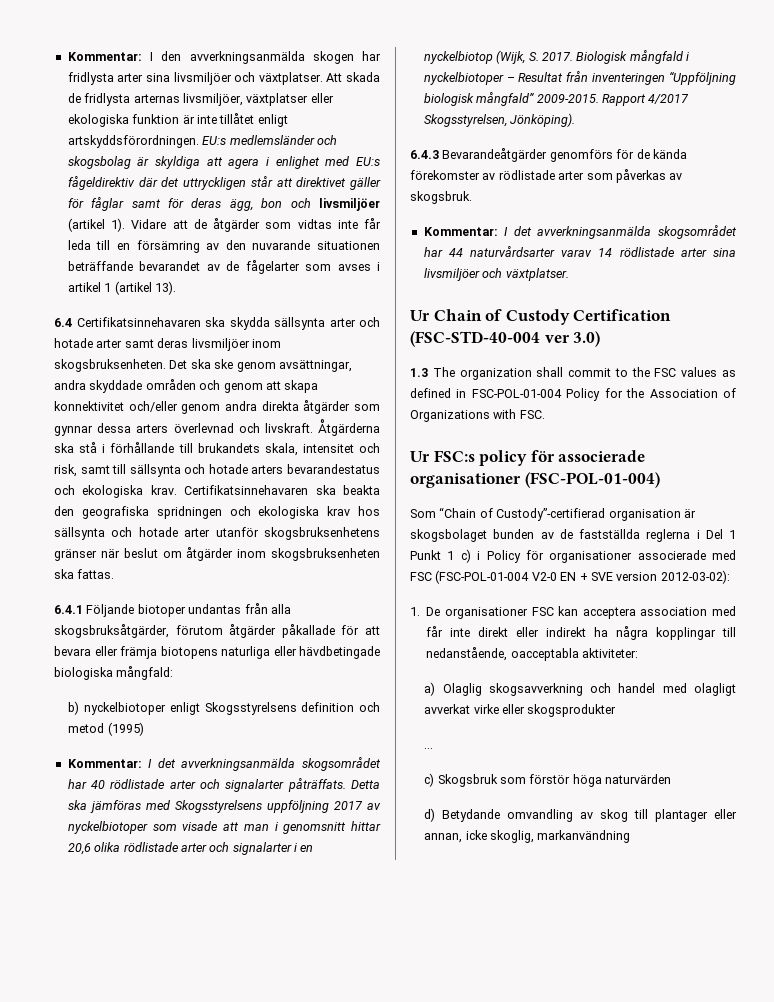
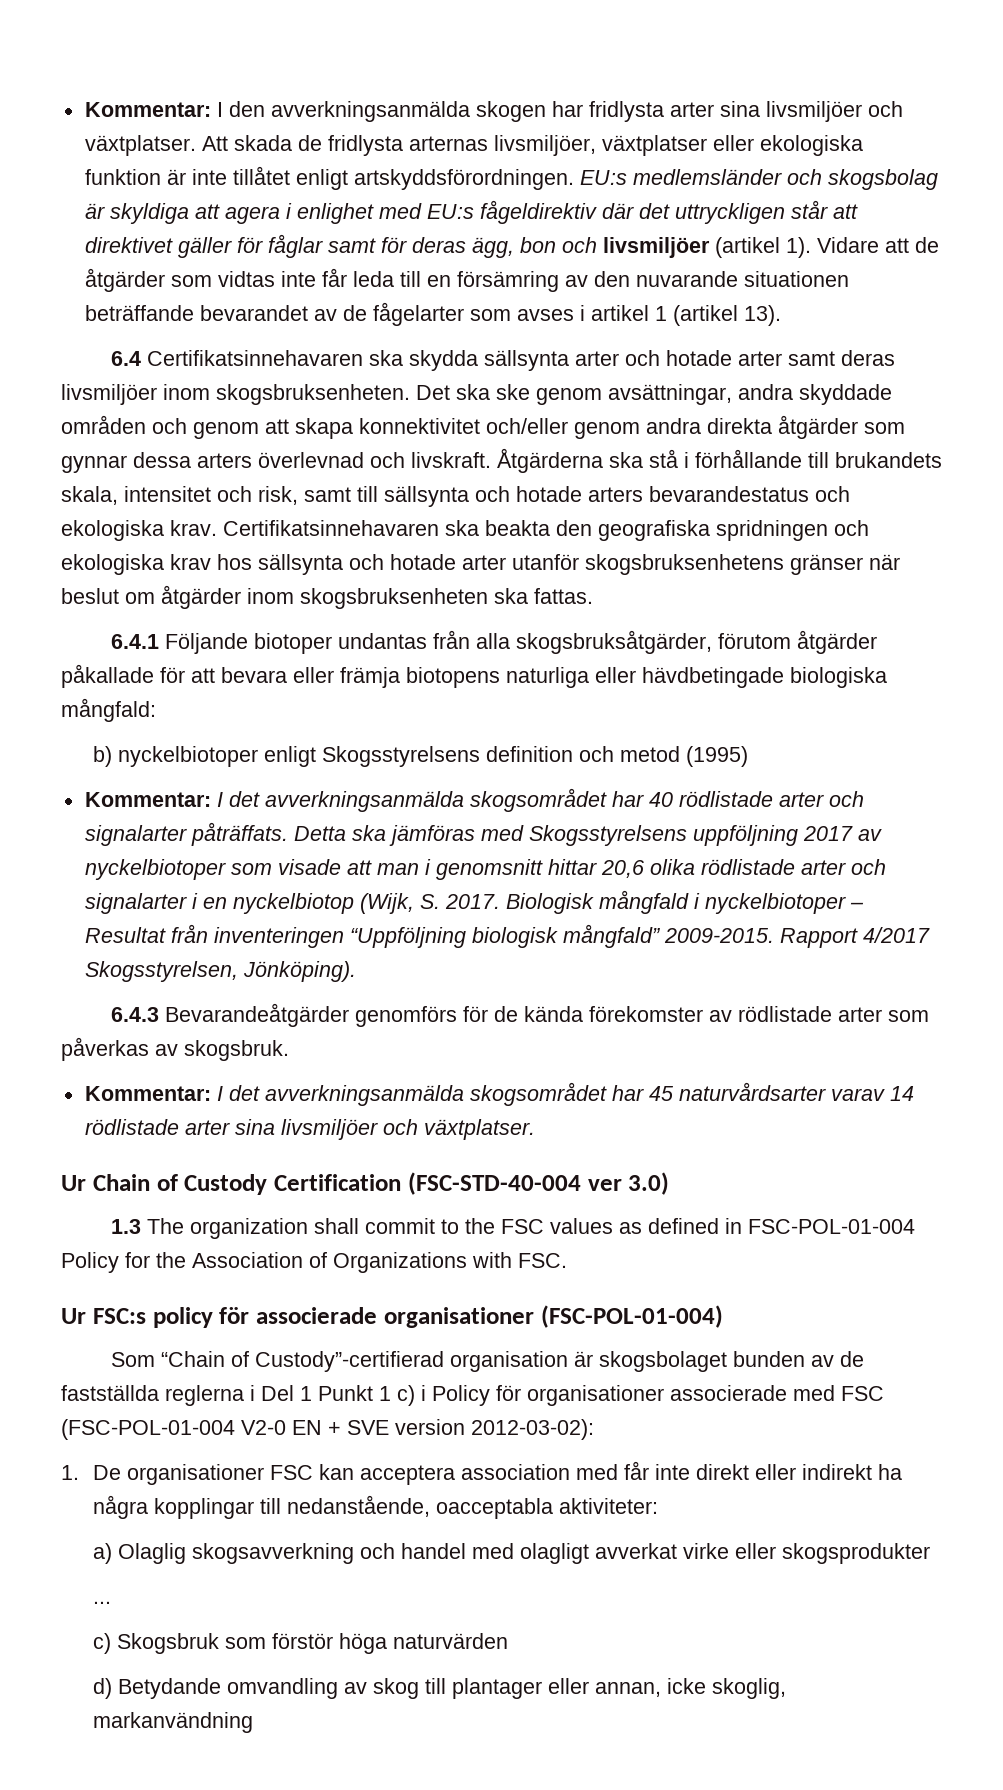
[448,248,463,257] 44 -> [648,1086,674,1101] 45

